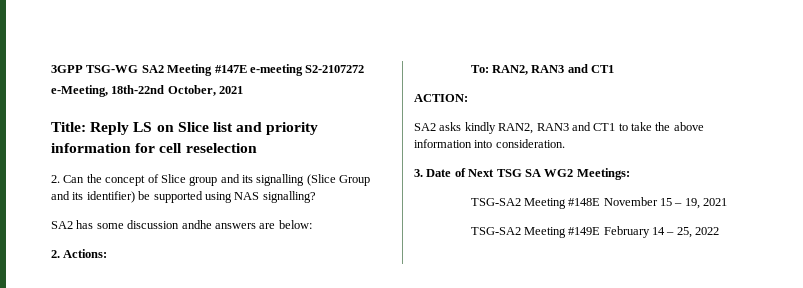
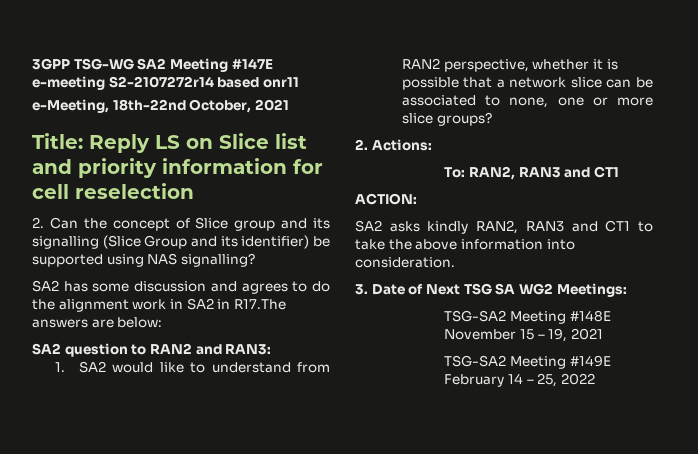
[305,65,365,73] S2-2107272 -> [108,76,299,88] S2-2107272r14 based onr11
[181,220,312,229] andhe answers are below: -> [210,281,331,294] [32,298,286,312] [32,317,163,328] [32,343,272,357] [55,361,330,373] [401,58,618,72] [401,77,653,90] [401,95,653,108] [401,112,492,126] and agrees to do the alignment work in SA2 in R17.The answers are below: // SA2 question to RAN2 and RAN3: // 1. SA2 would like to understand from RAN2 perspective, whether it is possible that a network slice can be associated to none, one or more slice groups?

